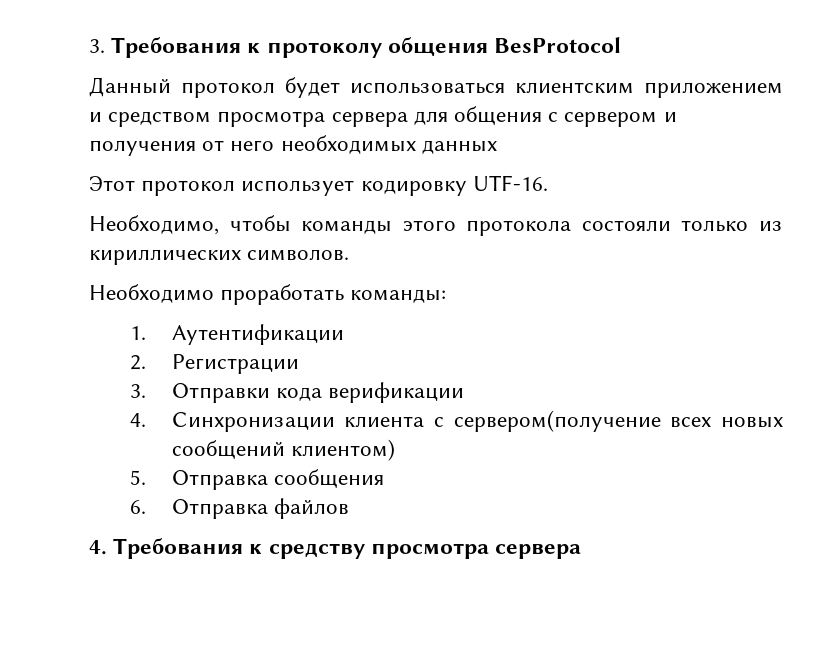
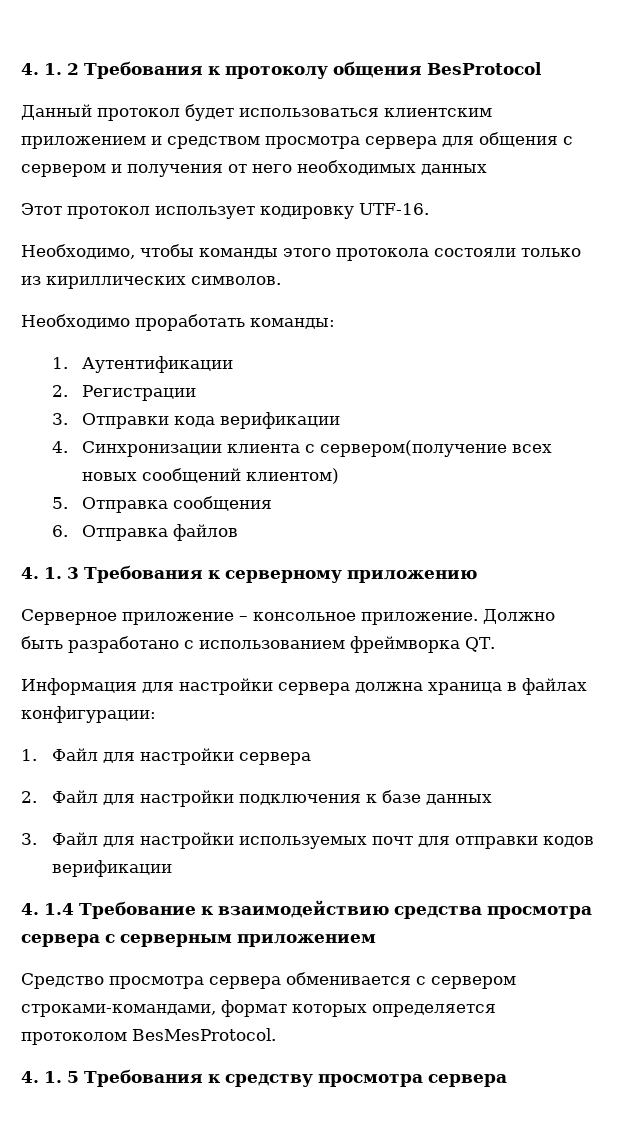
[89,39,105,53] 3. -> [21,63,79,75] 4. 1. 2
(107, 547) none -> [44,565,477,583] [21,609,555,625] [21,636,495,653] [21,678,587,695] [21,706,156,723] [21,748,311,765] [21,790,492,807] [21,832,594,849] [51,860,172,877] [21,900,592,919] [21,934,376,947] [21,972,516,989] [21,1000,496,1017] [21,1028,276,1045] [21,1071,79,1083] 1. 3 Требования к серверному приложению // Серверное приложение – консольное приложение. Должно быть разработано с использованием фреймворка QT. // Информация для настройки сервера должна храница в файлах конфигурации: // 1. Файл для настройки сервера // 2. Файл для настройки подключения к базе данных // 3. Файл для настройки используемых почт для отправки кодов верификации // 4. 1.4 Требование к взаимодействию средства просмотра сервера с серверным приложением // Средство просмотра сервера обменивается с сервером строками-командами, формат которых определяется протоколом BesMesProtocol. // 4. 1. 5

